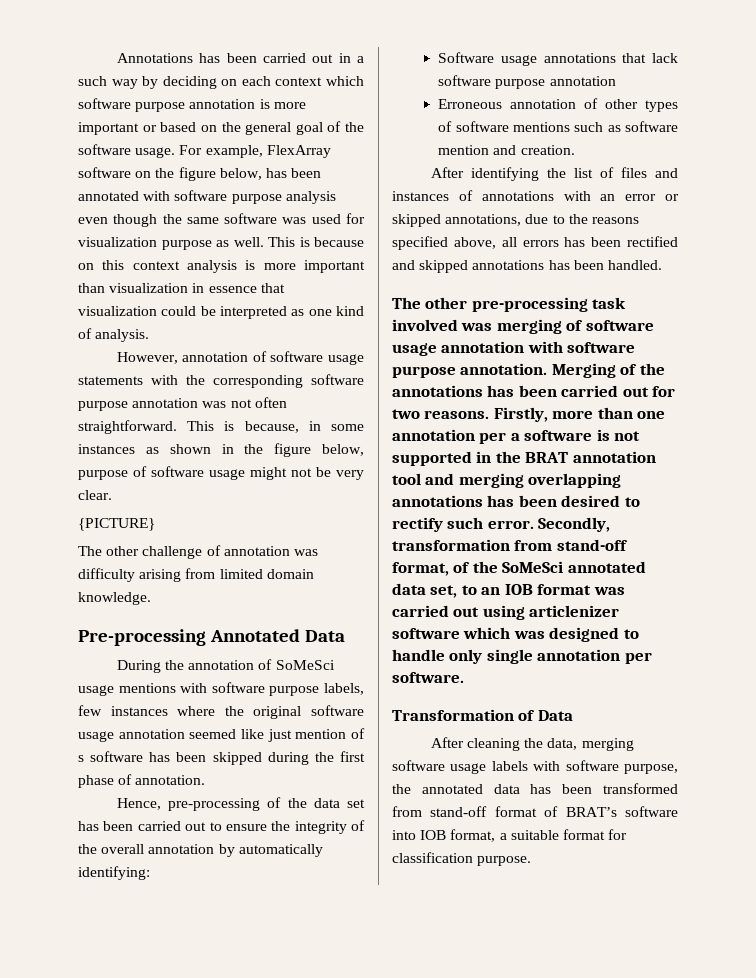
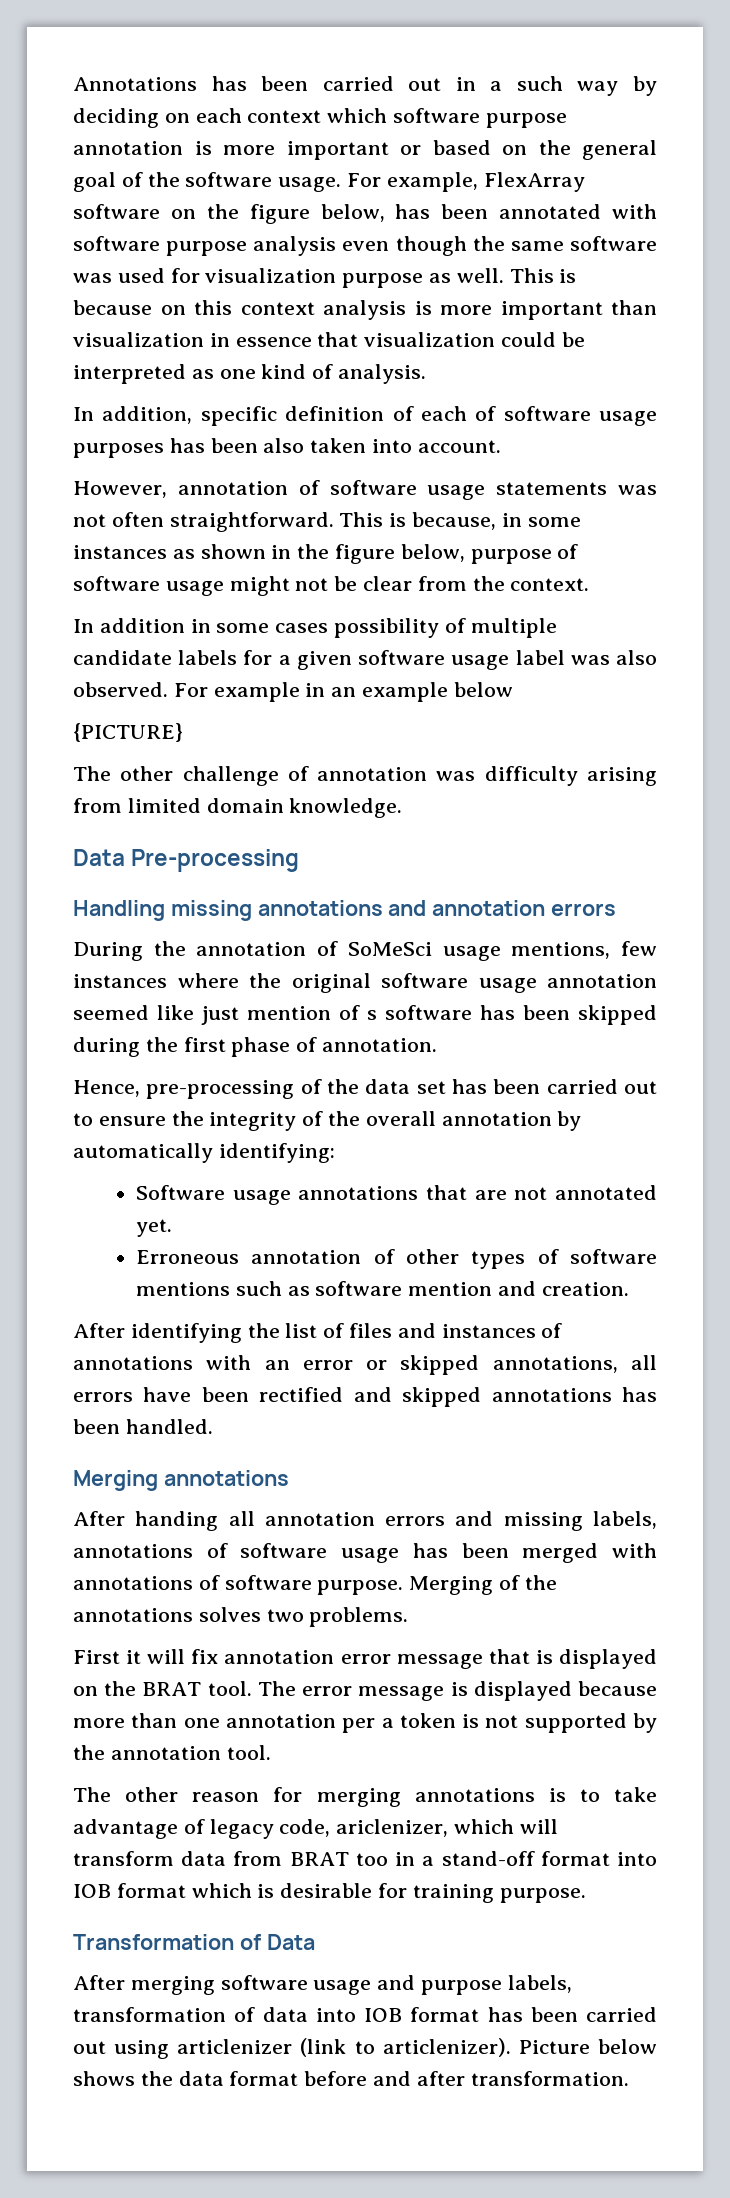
(150, 335) none -> [73,406,657,426] [73,438,501,458] // In addition, specific definition of each of software usage purposes has been also taken into account.
[151,374,364,388] [78,398,199,411] with the corresponding software purpose annotation -> (608, 488) none
[336,470,364,480] [78,490,112,500] very clear. -> [363,576,590,591] [73,618,557,638] [73,650,657,670] [73,682,513,702] clear from the context. // In addition in some cases possibility of multiple candidate labels for a given software usage label was also observed. For example in an example below
(151, 598) none -> [73,849,125,866] Data
[209,629,345,642] Annotated Data -> [73,900,617,921] // Handling missing annotations and annotation errors
[118,682,364,696] mentions with software purpose labels, -> [511,942,611,959] mentions,
[652,53,678,63] [438,75,616,89] lack software purpose annotation -> [474,1185,657,1200] [135,1219,172,1237] are not annotated yet.
[525,214,639,224] [392,236,496,250] due to the reasons specified above, -> (618, 1364) none
[564,237,586,247] has -> [143,1387,192,1402] have
[392,297,627,312] [392,319,654,334] [392,341,636,356] [392,363,665,378] [392,385,676,397] [392,407,548,422] The other pre-processing task involved was merging of software usage annotation with software purpose annotation. Merging of the annotations has been carried out for two reasons. Firstly, -> [73,1470,289,1491] [73,1511,657,1531] [73,1543,657,1563] [73,1575,557,1595] [73,1607,409,1627] [73,1649,657,1669] [73,1681,657,1701] Merging annotations // After handing all annotation errors and missing labels, annotations of software usage has been merged with annotations of software purpose. Merging of the annotations solves two problems. // First it will fix annotation error message that is displayed on the BRAT tool. The error message is displayed because
[524,430,593,441] software -> [399,1713,456,1728] token
[476,451,656,463] [392,473,622,488] [392,495,640,507] [392,517,611,532] [392,539,628,551] [392,561,646,576] [392,583,625,598] [392,605,620,620] [392,627,639,642] [392,649,652,664] [392,672,464,683] [392,709,573,721] [430,737,634,751] [392,760,678,774] [392,783,678,794] [392,806,678,817] [392,829,628,842] [392,852,532,866] in the BRAT annotation tool and merging overlapping annotations has been desired to rectify such error. Secondly, transformation from stand-off format, of the SoMeSci annotated data set, to an IOB format was carried out using articlenizer software which was designed to handle only single annotation per software. // Transformation of Data // After cleaning the data, merging software usage labels with software purpose, the annotated data has been transformed from stand-off format of BRAT’s software into IOB format, a suitable format for classification purpose. -> [633,1713,657,1733] [73,1745,271,1760] [73,1787,657,1807] [73,1819,558,1839] [73,1851,657,1866] [73,1883,586,1903] [73,1934,315,1950] [73,1975,572,1995] [73,2007,657,2022] [73,2038,657,2059] [73,2071,629,2086] by the annotation tool. // The other reason for merging annotations is to take advantage of legacy code, ariclenizer, which will transform data from BRAT too in a stand-off format into IOB format which is desirable for training purpose. // Transformation of Data // After merging software usage and purpose labels, transformation of data into IOB format has been carried out using articlenizer (link to articlenizer). Picture below shows the data format before and after transformation.

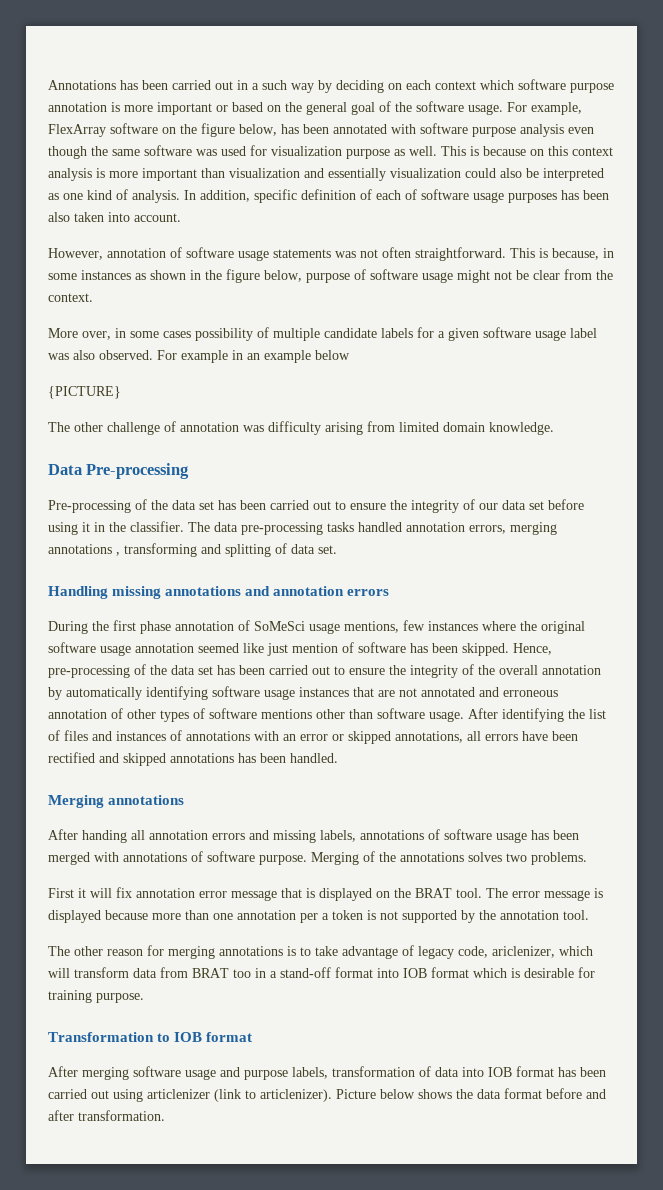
[209,332,359,347] in essence that -> [304,168,386,181] and essentially
(557, 339) none -> [500,168,522,178] also
(427, 374) // -> (180, 196) none
[73,618,185,633] In addition -> [48,328,111,340] More over,
(300, 860) none -> [48,499,584,513] [48,521,557,535] [48,543,337,557] // Pre-processing of the data set has been carried out to ensure the integrity of our data set before using it in the classifier. The data pre-processing tasks handled annotation errors, merging annotations , transforming and splitting of data set.
(186, 948) none -> [113,620,171,634] first phase
[367,1010,377,1020] s -> (354, 647) none
[578,1005,657,1025] [73,1037,438,1057] skipped during the first phase of annotation. // -> [462,643,509,656] skipped.
[218,1143,335,1163] [135,1185,419,1205] identifying: // Software usage annotations -> [146,686,349,700] identifying software usage instances
[135,1219,172,1237] [135,1250,239,1264] yet. // Erroneous -> [479,687,558,697] and erroneous
[235,1281,629,1296] such as software mention and creation. // -> [316,708,464,722] other than software usage.
[239,1934,315,1950] of Data -> [157,1032,253,1042] to IOB format

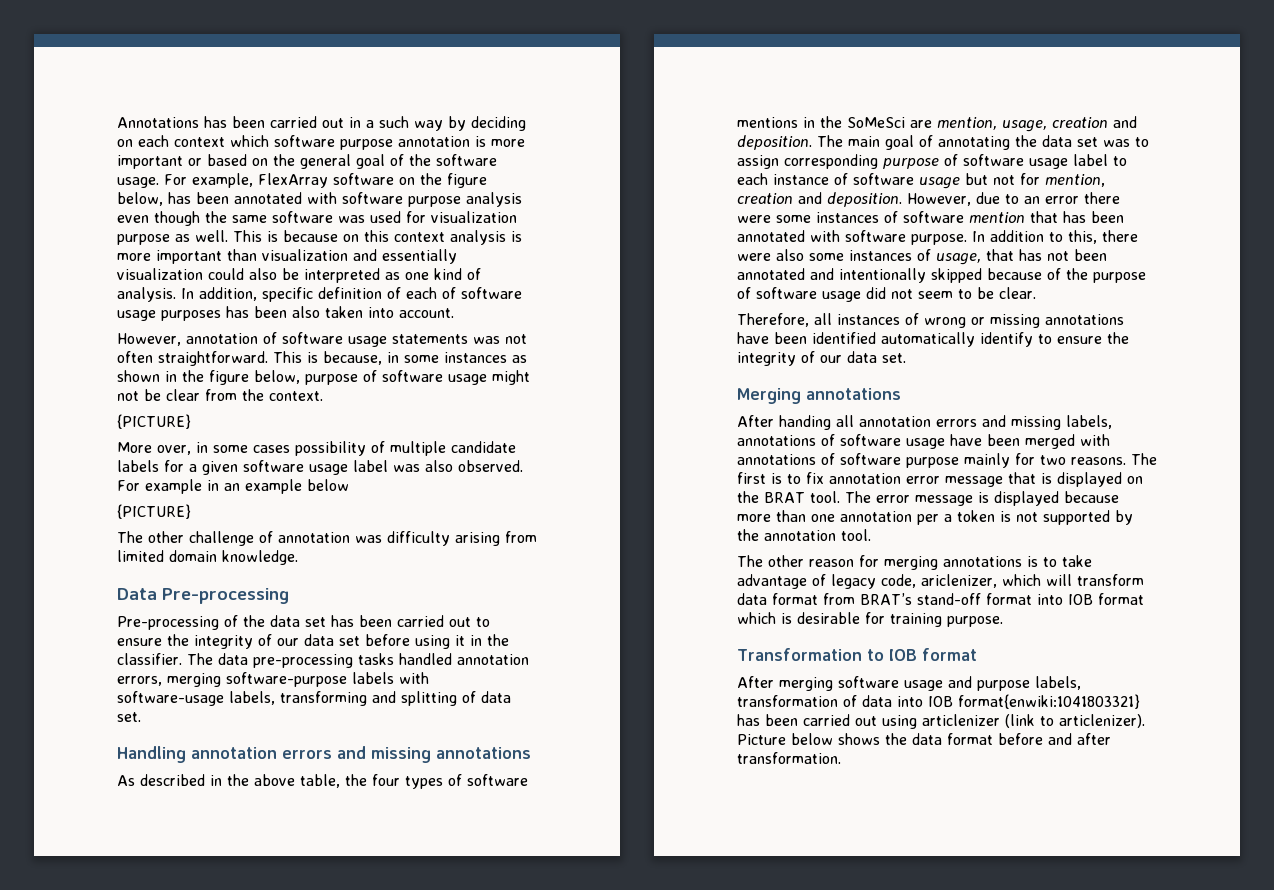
(93, 297) none -> [117,414,191,429] // {PICTURE}
[48,544,120,556] annotations , -> [226,672,429,687] [117,691,275,706] software-purpose labels with software-usage labels,
[112,586,390,599] [48,620,585,634] [48,642,552,656] [48,664,601,678] [48,686,558,700] [48,708,606,722] [48,730,578,744] [48,752,338,766] missing annotations and annotation errors // During the first phase annotation of SoMeSci usage mentions, few instances where the original software usage annotation seemed like just mention of software has been skipped. Hence, pre-processing of the data set has been carried out to ensure the integrity of the overall annotation by automatically identifying software usage instances that are not annotated and erroneous annotation of other types of software mentions other than software usage. After identifying the list of files and instances of annotations with an error or skipped annotations, all errors have been rectified and skipped annotations has been handled. -> [191,746,531,763] [117,774,528,789] [737,116,1137,132] [737,135,1149,150] [737,154,1127,169] [737,173,1105,189] [737,192,1120,207] [737,211,1124,223] [737,230,1138,245] [737,249,1107,265] [737,268,1146,283] [737,287,1036,302] [737,313,1124,328] [737,332,1129,347] [737,351,906,366] annotation errors and missing annotations // As described in the above table, the four types of software mentions in the SoMeSci are mention, usage, creation and deposition. The main goal of annotating the data set was to assign corresponding purpose of software usage label to each instance of software usage but not for mention, creation and deposition. However, due to an error there were some instances of software mention that has been annotated with software purpose. In addition to this, there were also some instances of usage, that has not been annotated and intentionally skipped because of the purpose of software usage did not seem to be clear. // Therefore, all instances of wrong or missing annotations have been identified automatically identify to ensure the integrity of our data set.
[531,830,549,840] has -> [950,434,982,446] have
[259,851,587,865] [48,888,112,898] purpose. Merging of the annotations solves two problems. // First it will -> [906,453,1157,468] [737,472,801,484] purpose mainly for two reasons. The first is to
[160,967,277,978] from BRAT too in a -> [772,593,912,605] format from BRAT’s
[516,1066,554,1077] format -> [958,694,1140,709] format{enwiki:1041803321}

